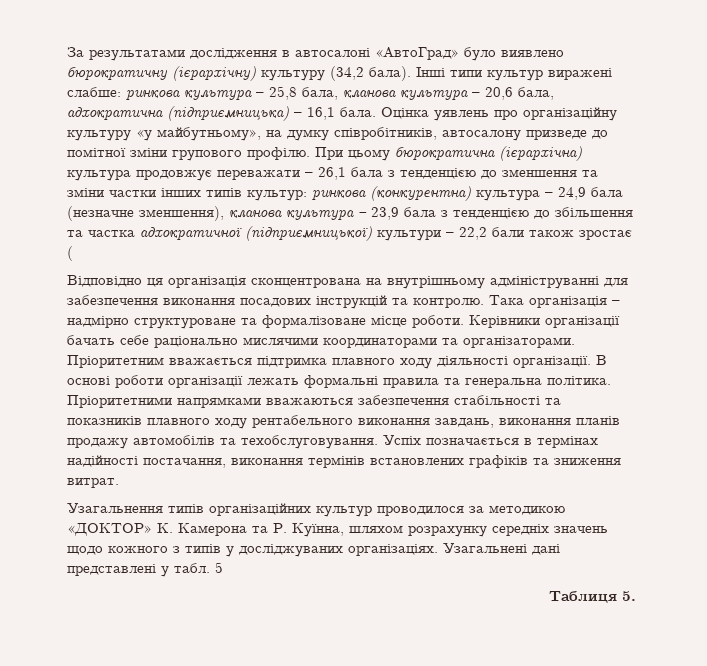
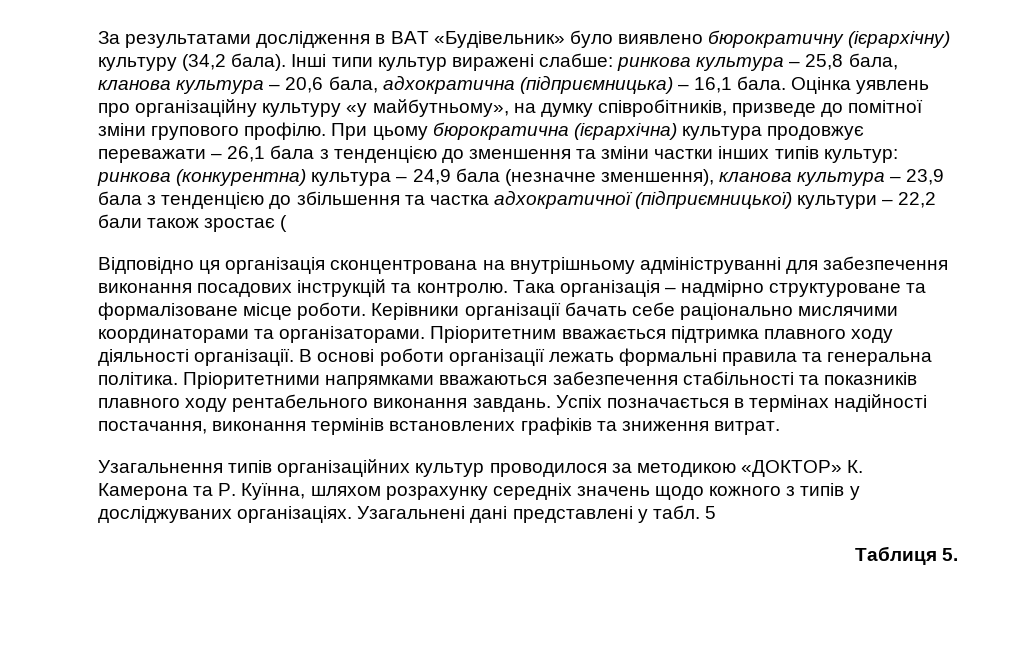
[295,47,459,60] автосалоні «АвтоГрад» -> [390,31,565,48] ВАТ «Будівельник»
[442,130,521,141] автосалону -> (727, 108) none
[435,416,620,428] [67,435,378,449] завдань, виконання планів продажу автомобілів та техобслуговування. -> [472,398,551,412] завдань.

